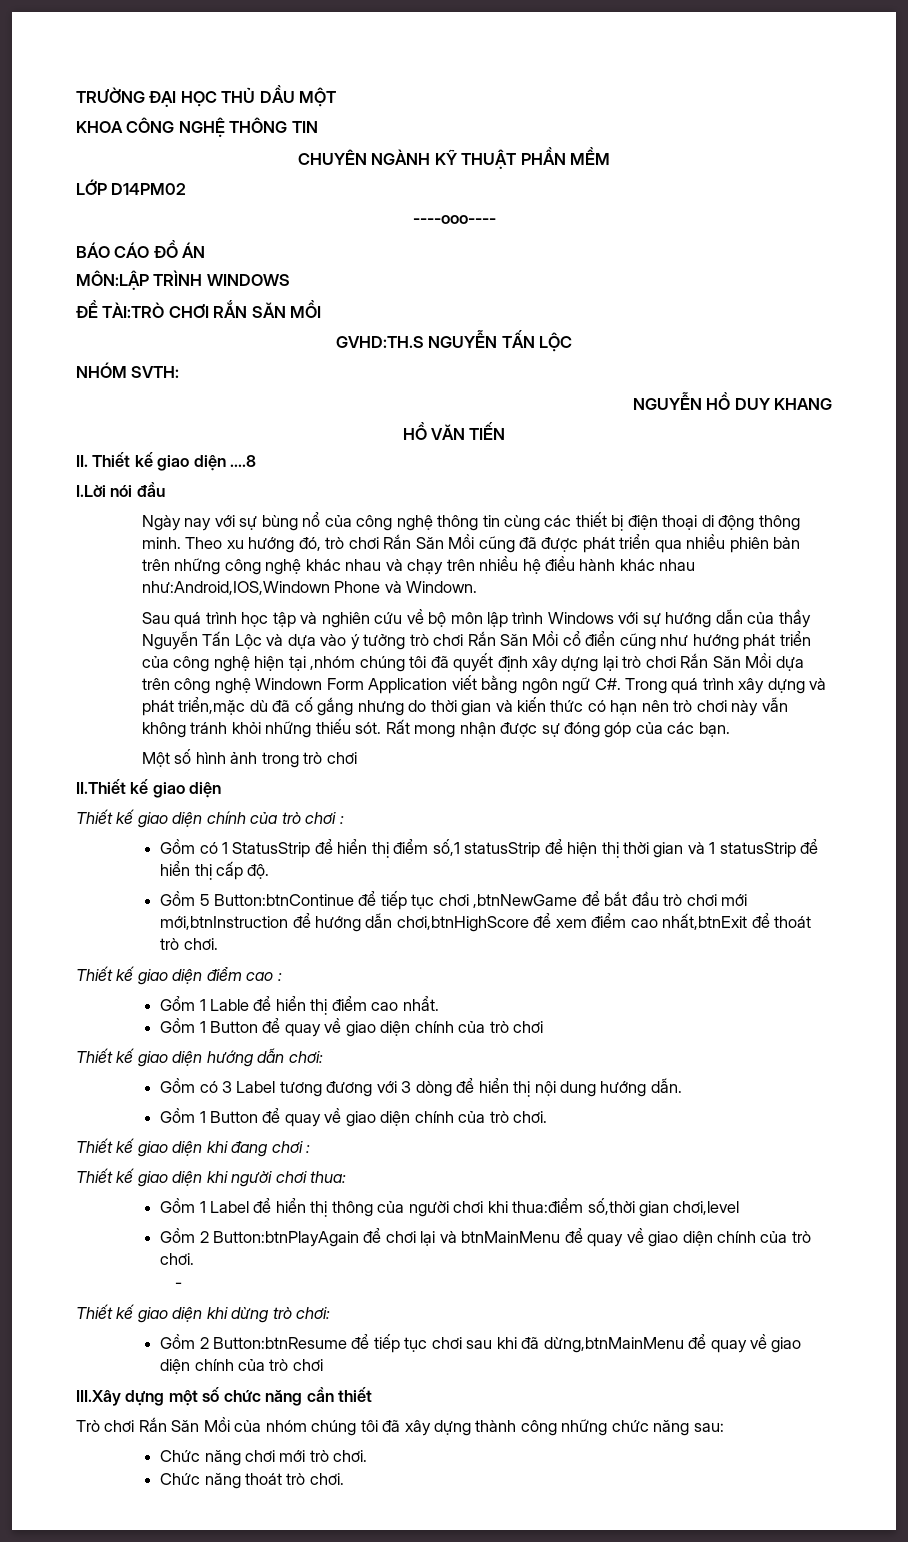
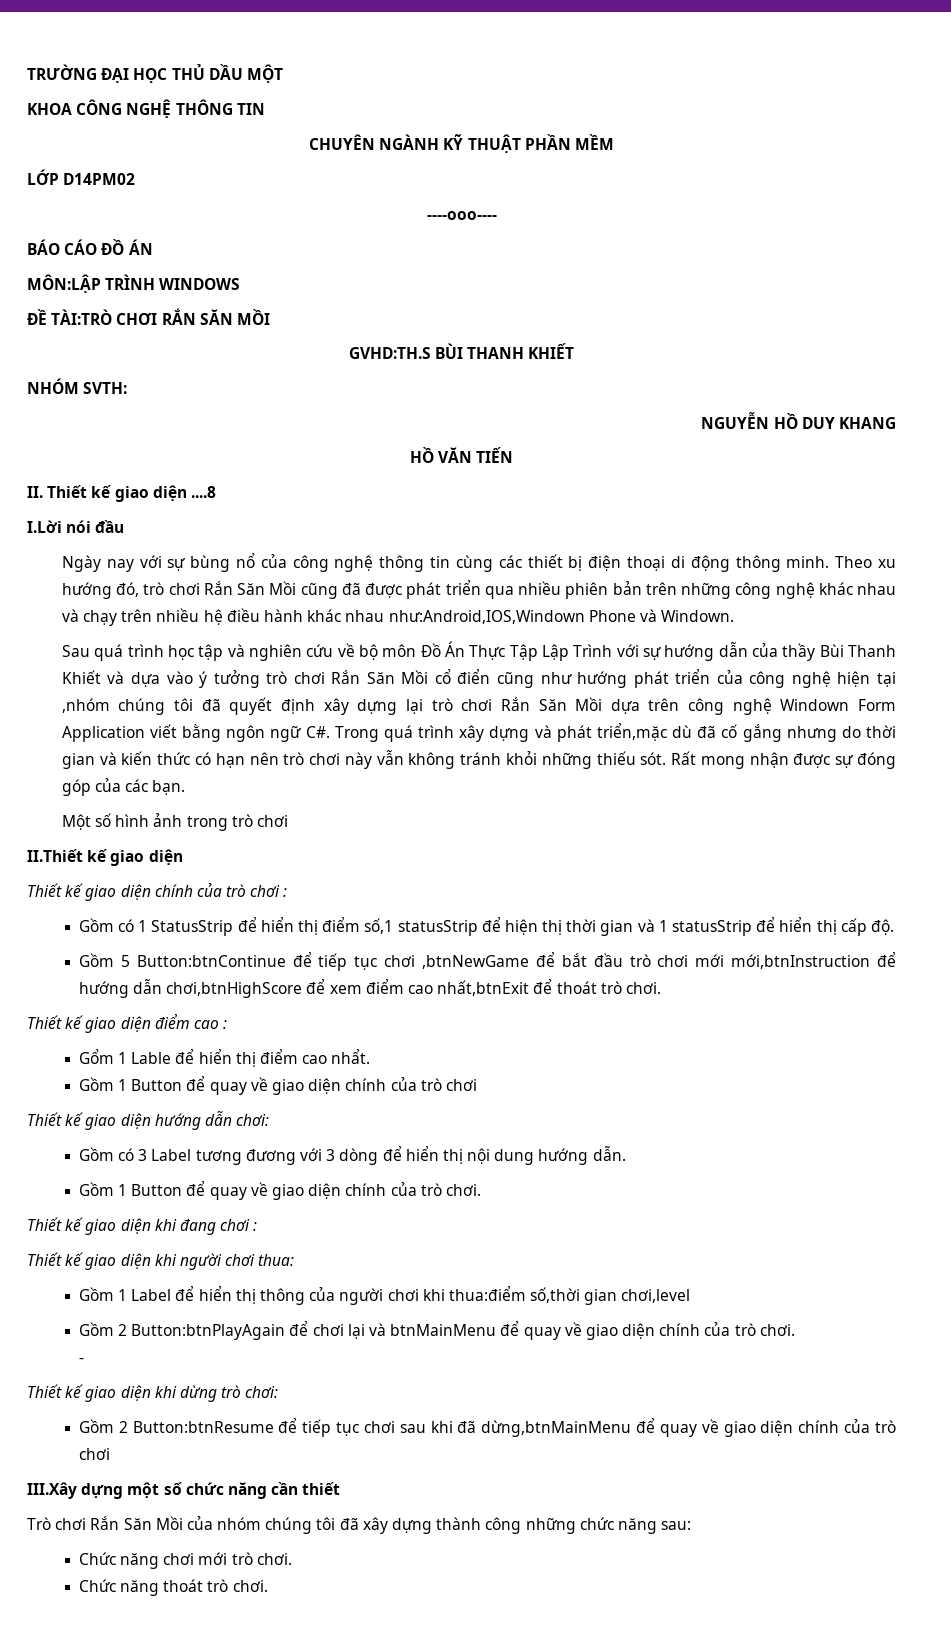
[428,330,573,352] NGUYỄN TẤN LỘC -> [434,343,575,359] BÙI THANH KHIẾT
[486,612,614,628] lập trình Windows -> [420,641,613,661] Đồ Án Thực Tập Lập Trình
[141,631,262,650] Nguyễn Tấn Lộc -> [819,644,897,657] [61,670,101,684] Bùi Thanh Khiết

